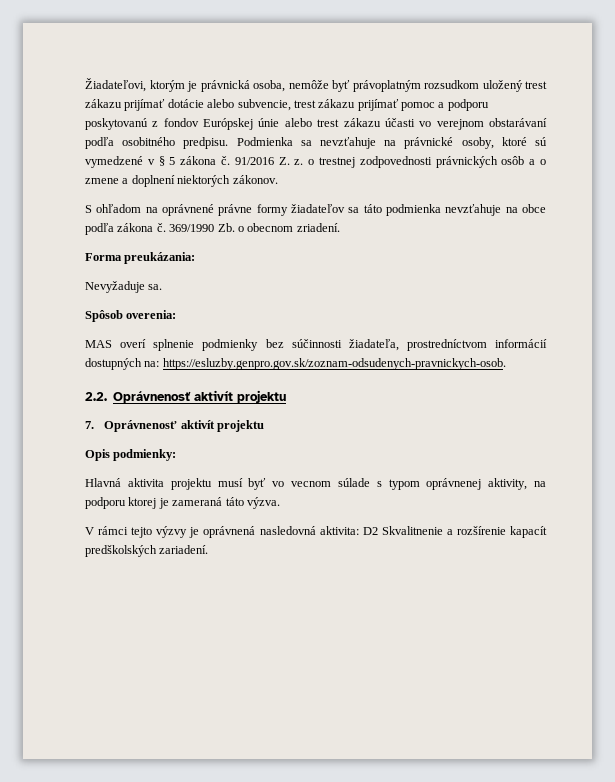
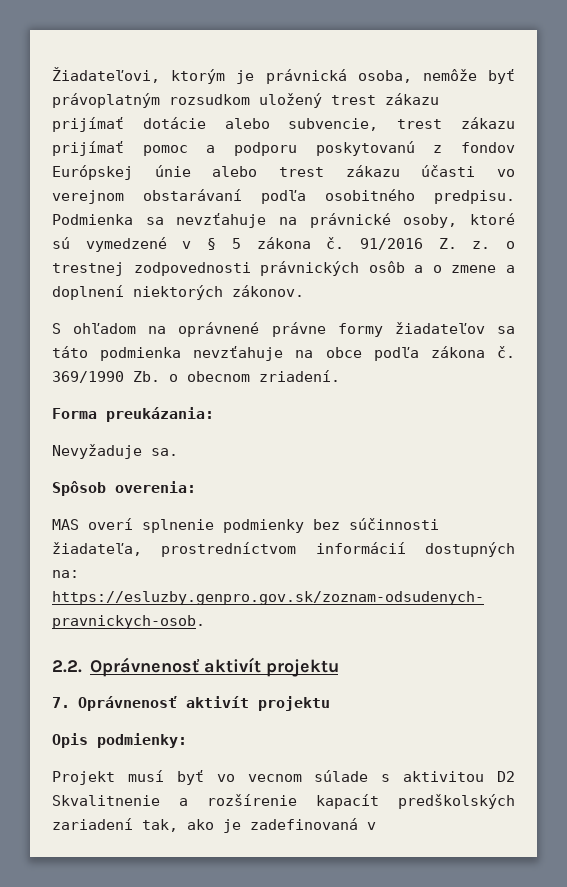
[85,478,212,490] Hlavná aktivita projektu -> [52,771,115,785] Projekt
[388,478,546,490] [85,497,280,509] [85,526,359,538] typom oprávnenej aktivity, na podporu ktorej je zameraná táto výzva. // V rámci tejto výzvy je oprávnená nasledovná aktivita: -> [403,771,485,782] aktivitou
[159,545,209,554] zariadení. -> [52,818,376,833] zariadení tak, ako je zadefinovaná v

